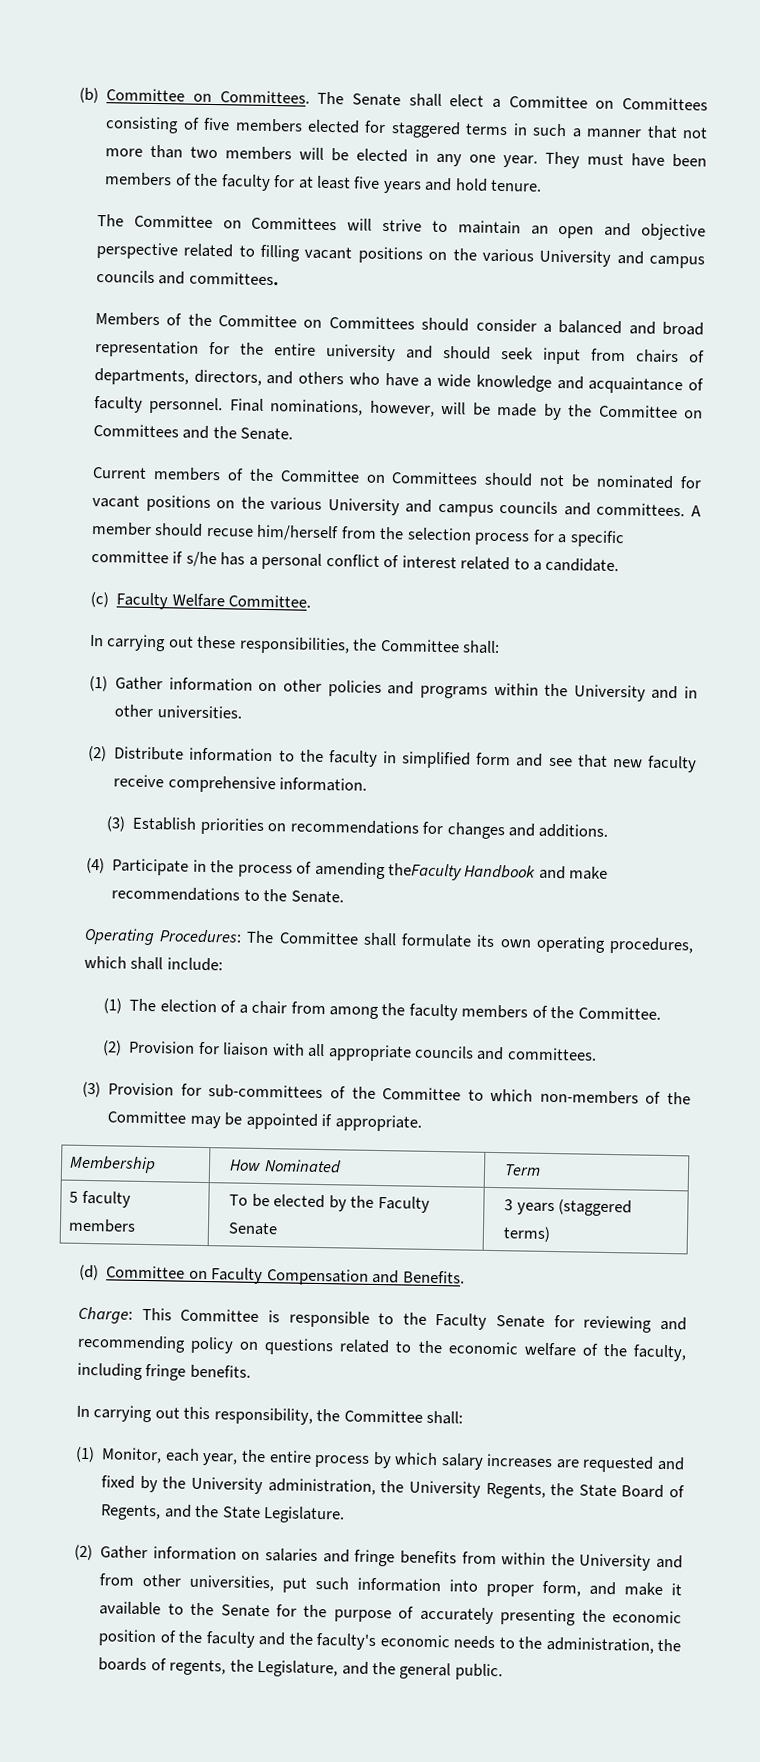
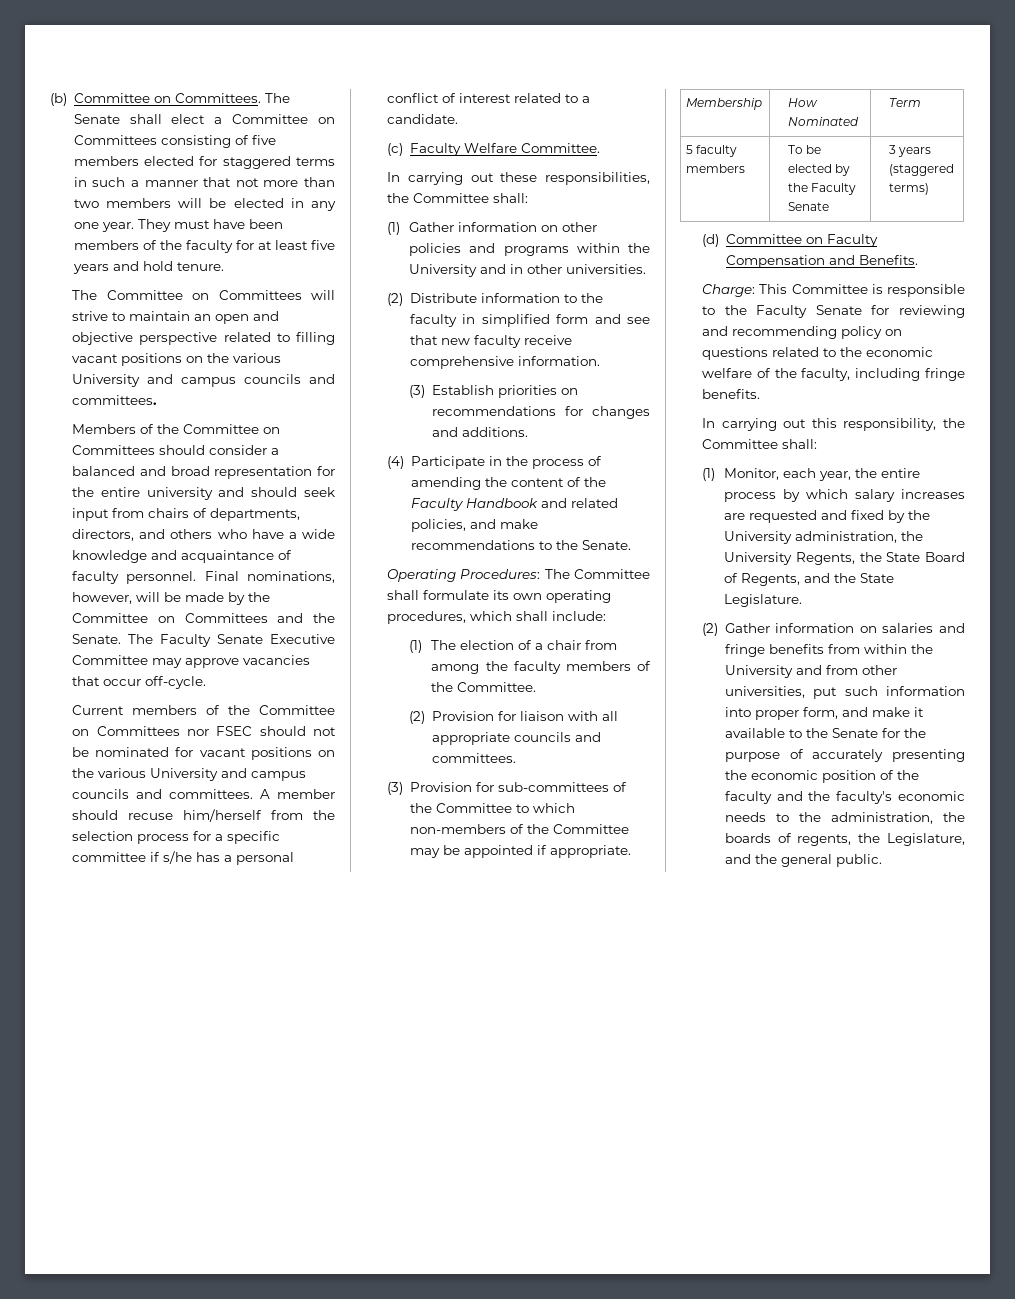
(294, 434) none -> [128,634,335,647] [72,655,311,668] [72,676,207,689] The Faculty Senate Executive Committee may approve vacancies that occur off-cycle.
(479, 478) none -> [186,726,253,736] nor FSEC
[387,863,537,881] theFaculty Handbook -> [484,477,606,487] [410,498,618,511] [410,519,466,532] the content of the Faculty Handbook and related policies,

